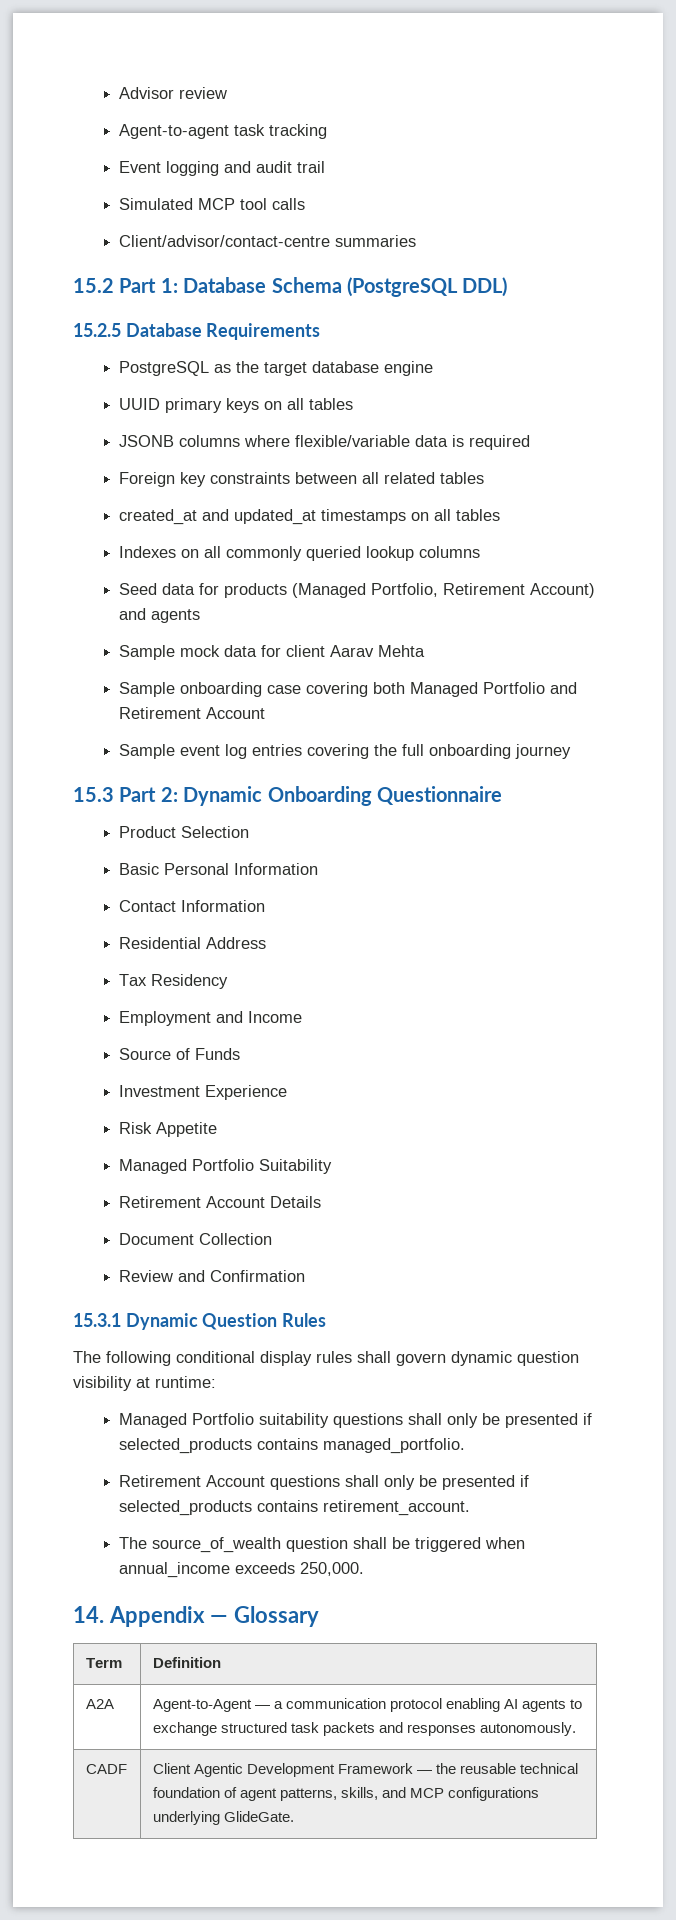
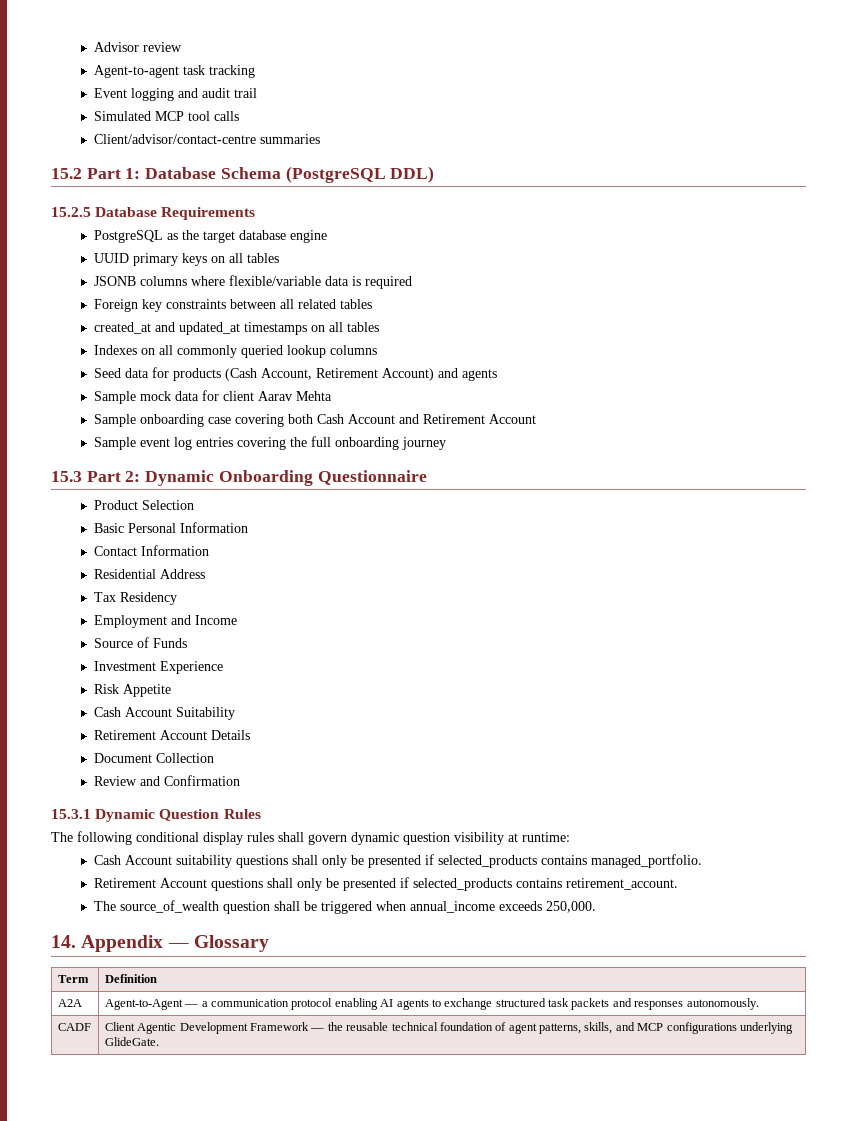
[292,583,439,598] (Managed Portfolio, -> [224,368,312,381] (Cash Account,
[410,682,546,697] Managed Portfolio -> [316,414,395,424] Cash Account
[119,1159,255,1174] Managed Portfolio -> [93,707,172,717] Cash Account
[119,1413,255,1428] Managed Portfolio -> [93,855,172,865] Cash Account

